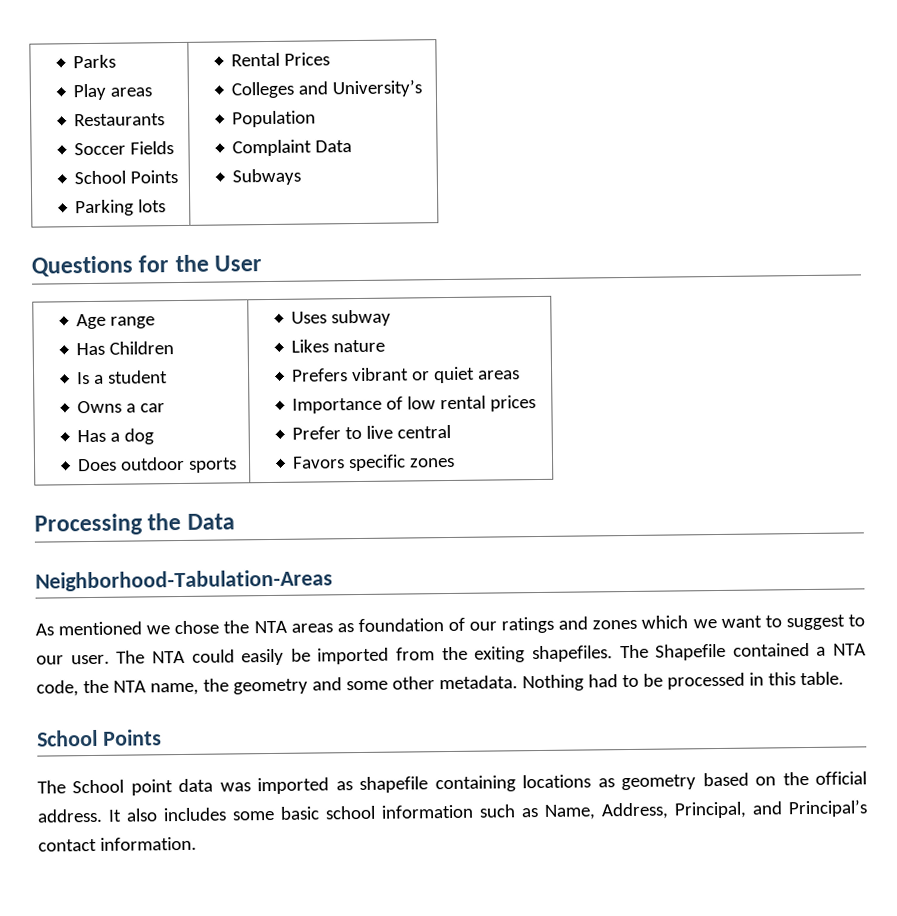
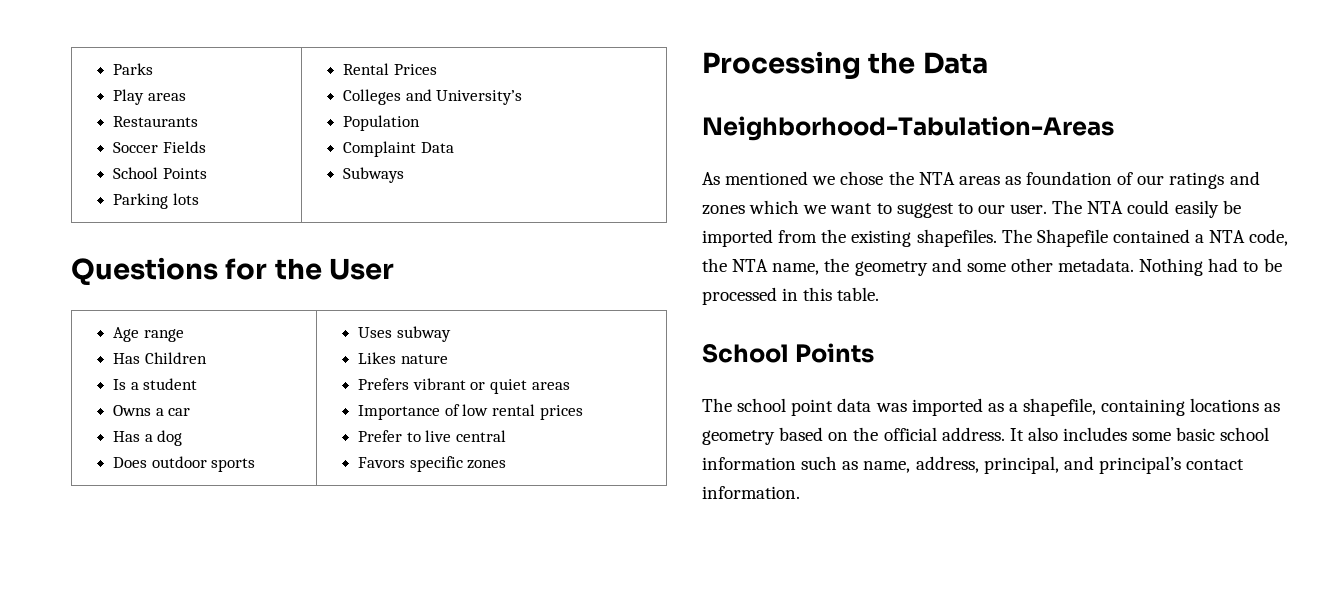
[474,646,526,663] exiting -> [851,230,912,247] existing
[72,779,125,794] School -> [737,398,787,412] school
[359,776,429,794] shapefile -> [1008,398,1097,416] a shapefile,
[544,799,868,820] Name, Address, Principal, and Principal’s -> [863,456,1181,474] name, address, principal, and principal’s

